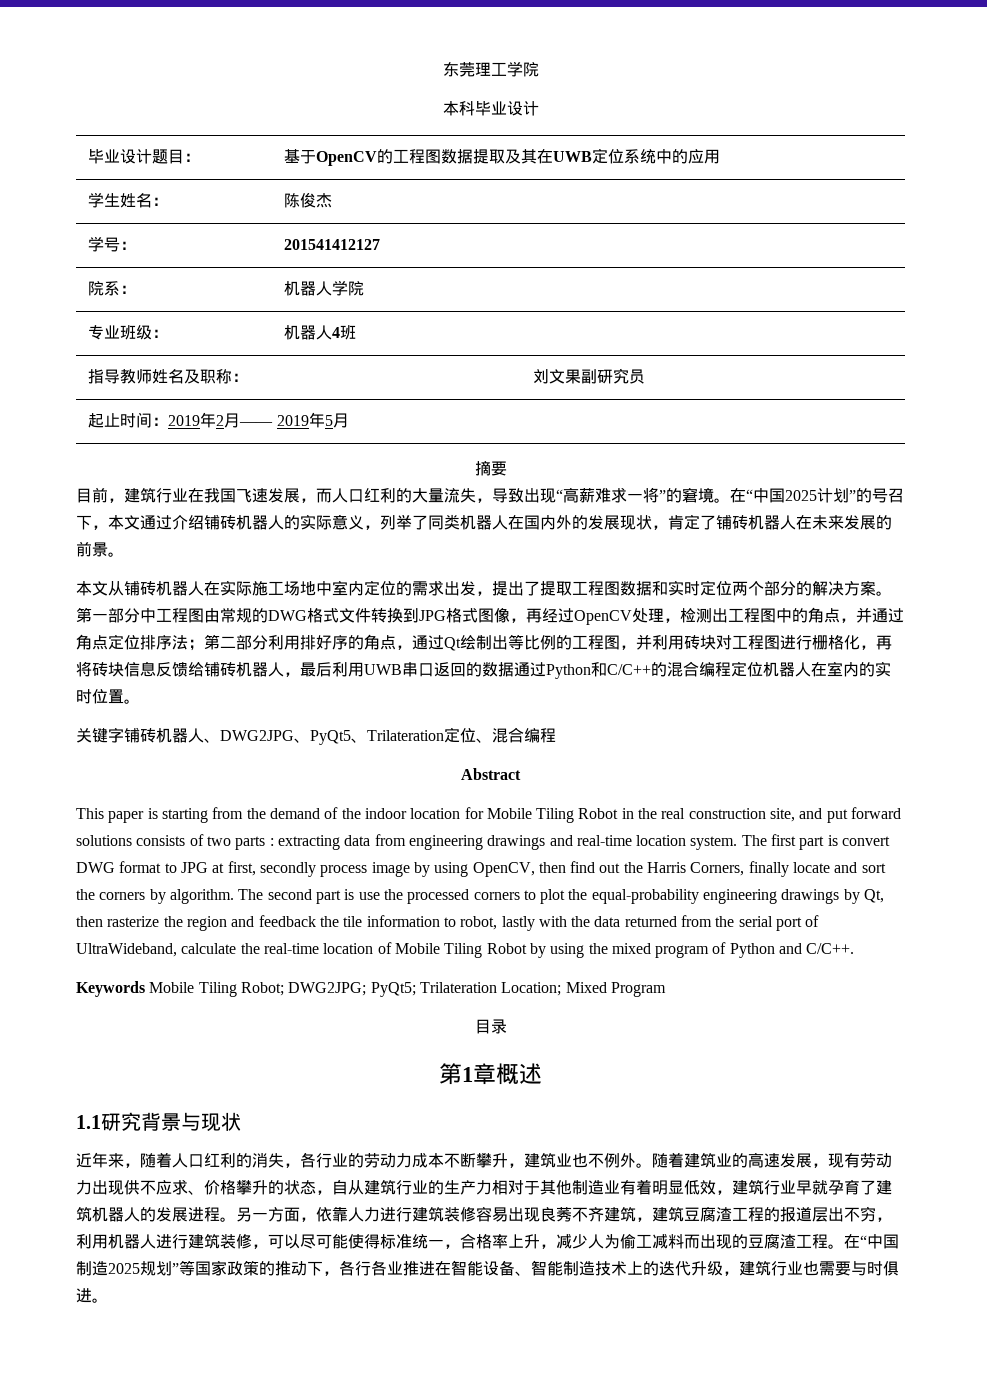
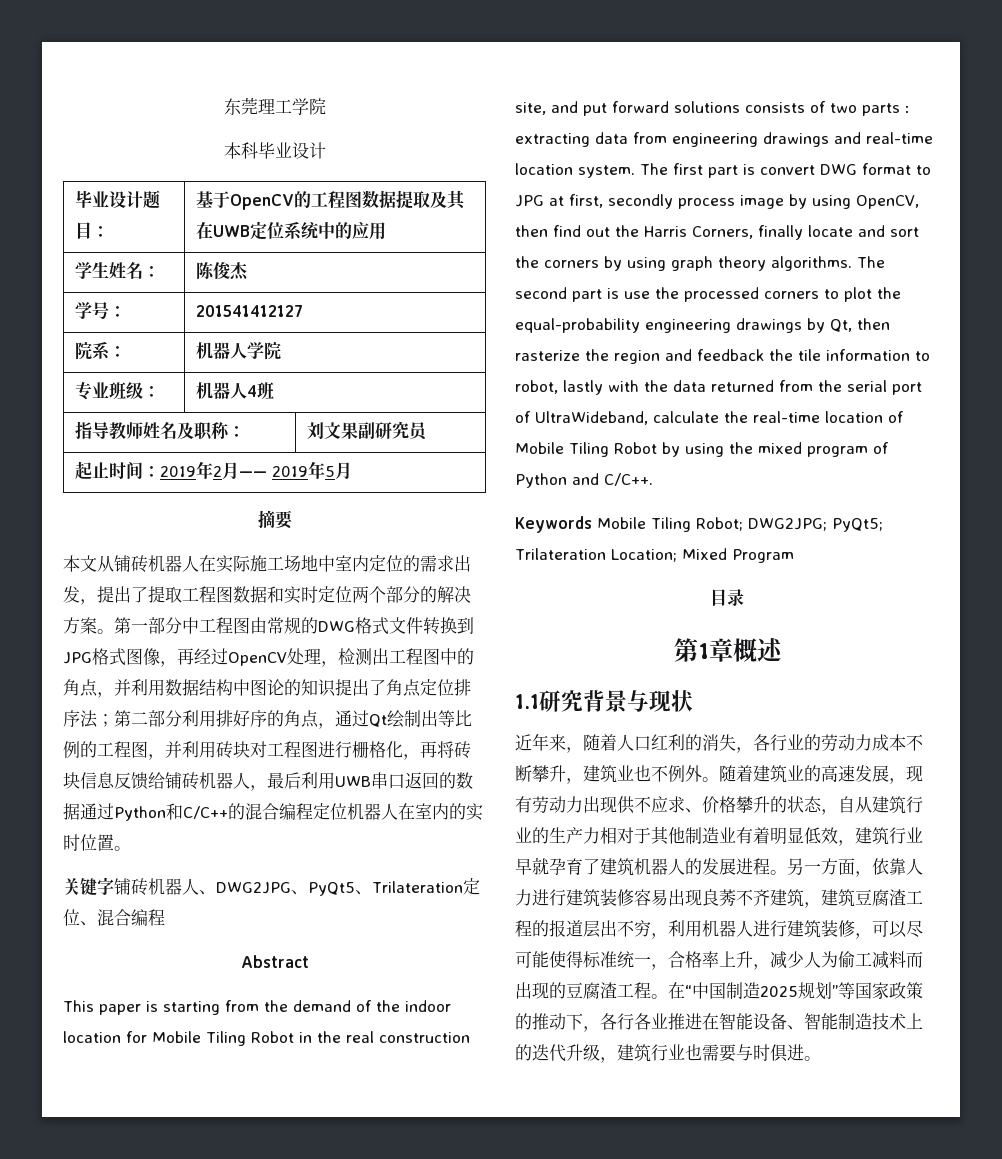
[76,487,904,503] [76,514,892,530] [76,541,124,557] // 目前，建筑行业在我国飞速发展，而人口红利的大量流失，导致出现“高薪难求一将”的窘境。在“中国2025计划”的号召下，本文通过介绍铺砖机器人的实际意义，列举了同类机器人在国内外的发展现状，肯定了铺砖机器人在未来发展的前景。 -> (293, 519) none
[872,608,904,623] 通过 -> [131,679,386,697] 利用数据结构中图论的知识提出了
[169,889,234,904] algorithm. -> [627,256,852,271] using graph theory algorithms.

